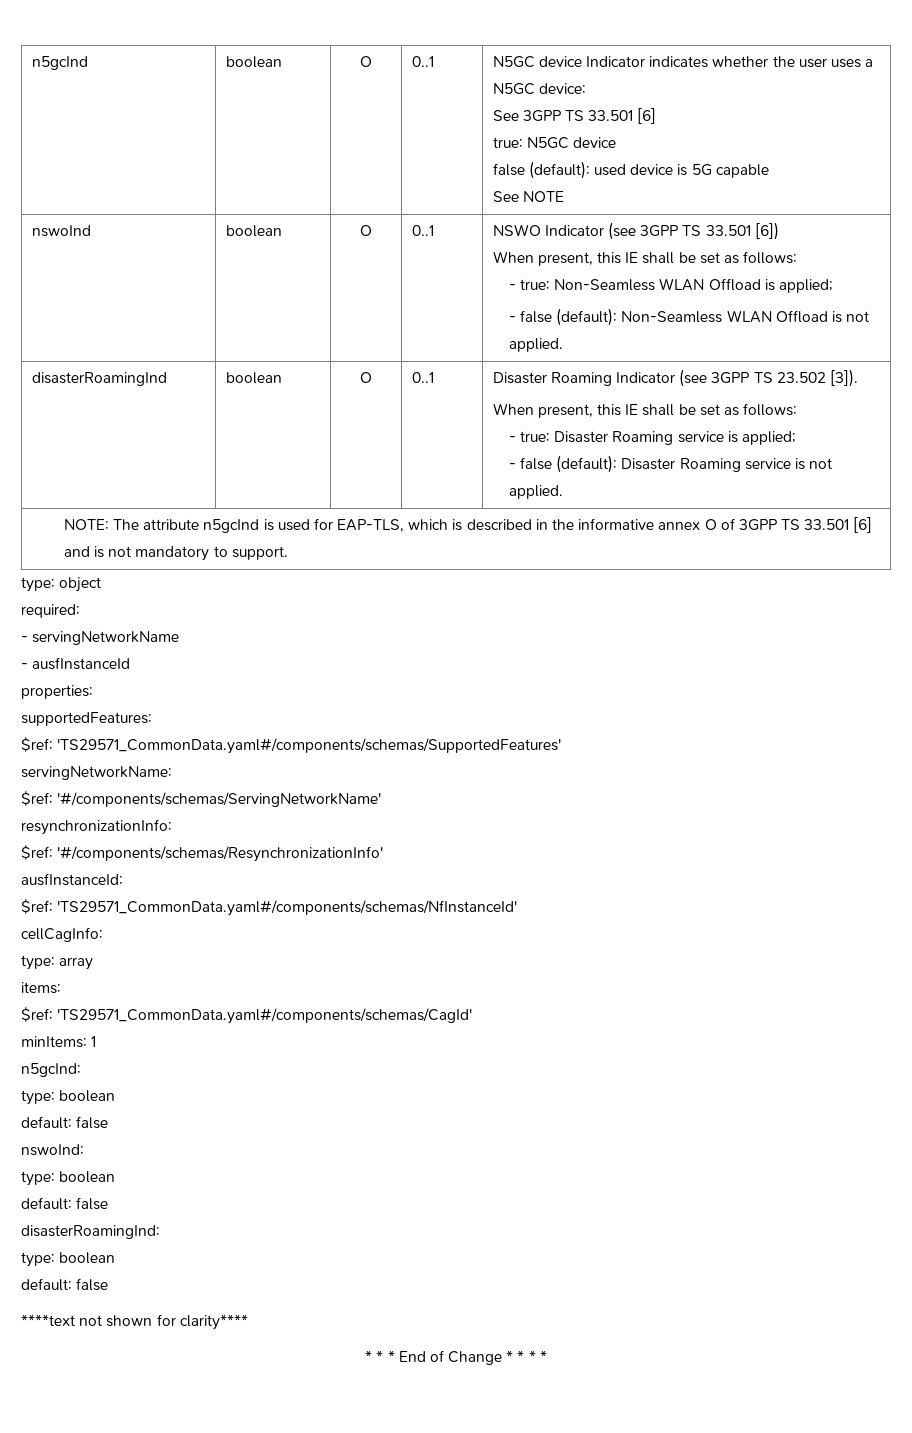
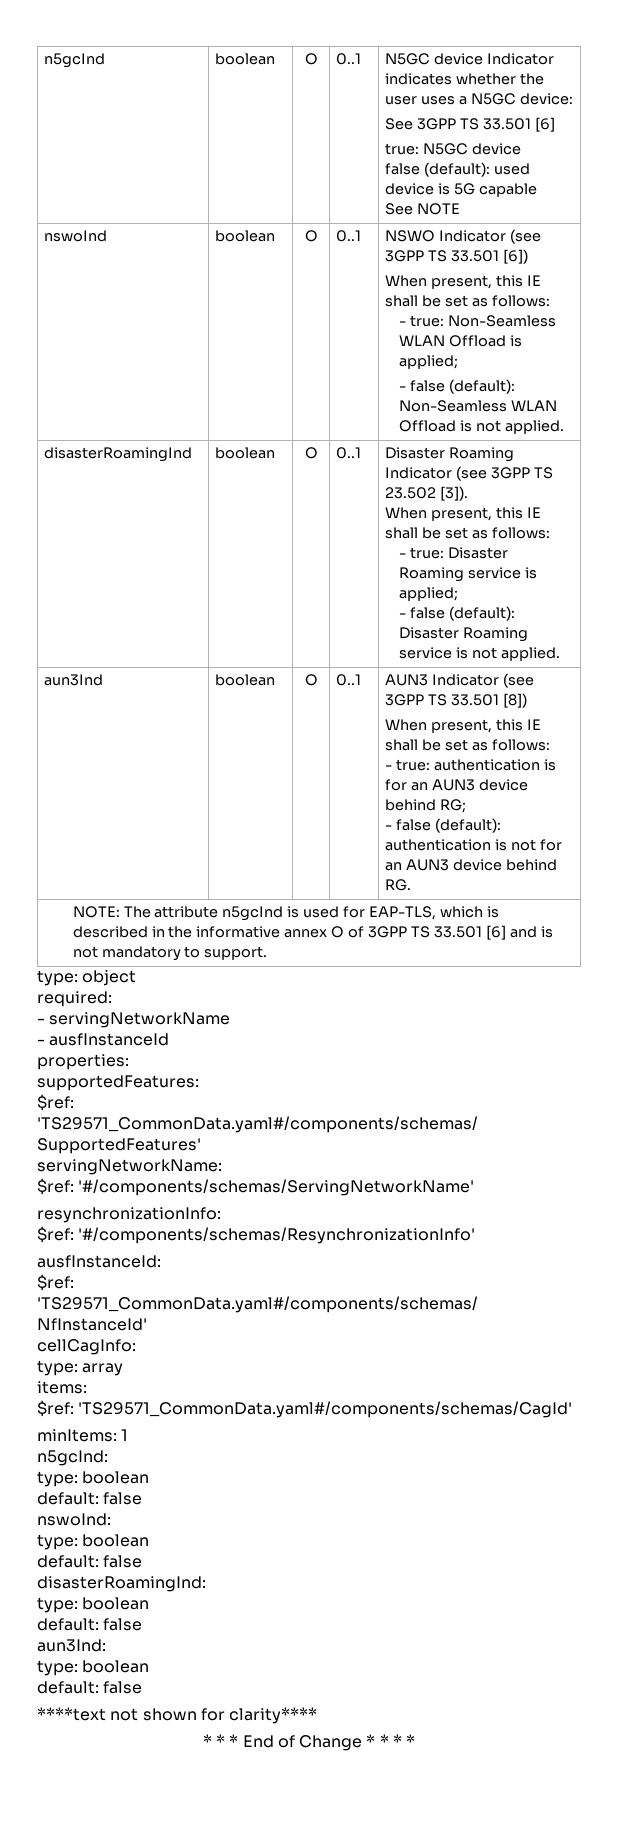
(563, 492) none -> [43,674,103,686] [214,674,275,686] [304,674,318,686] [335,674,361,686] [384,673,534,688] [384,693,527,708] [384,719,541,733] [384,739,550,751] [384,759,556,771] [384,779,528,791] [384,799,466,813] [384,818,501,833] [384,839,562,851] [384,859,557,871] [384,879,411,891] // aun3Ind | boolean | O | 0..1 | AUN3 Indicator (see 3GPP TS 33.501 [8]) // When present, this IE shall be set as follows: // - true: authentication is for an AUN3 device behind RG; // - false (default): authentication is not for an AUN3 device behind RG.
(109, 1284) none -> [37,1639,106,1652] [37,1660,150,1676] [37,1681,143,1694] // aun3Ind: // type: boolean // default: false

